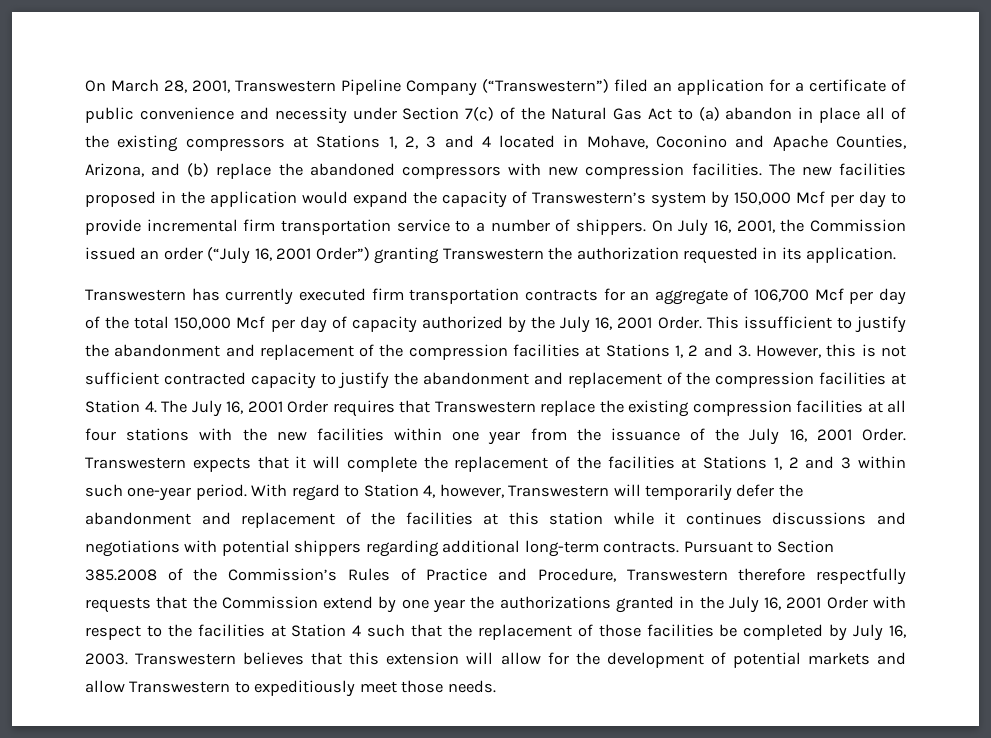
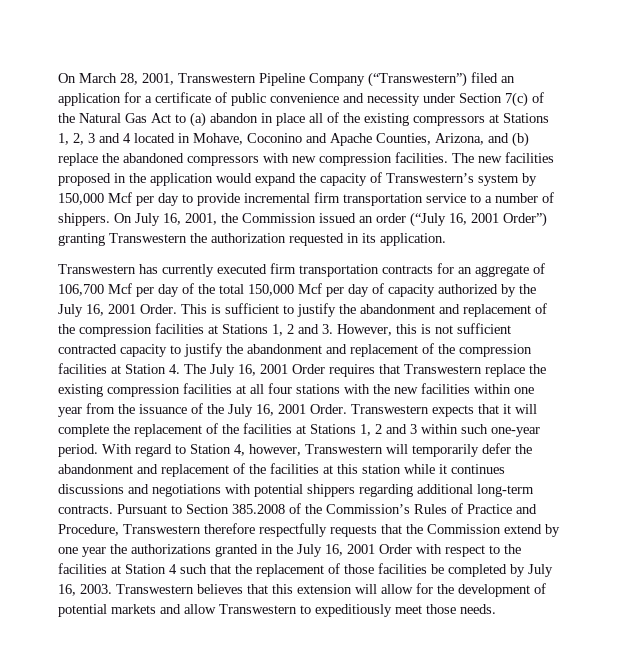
[743,316,832,329] issufficient -> [211,303,279,314] is sufficient

